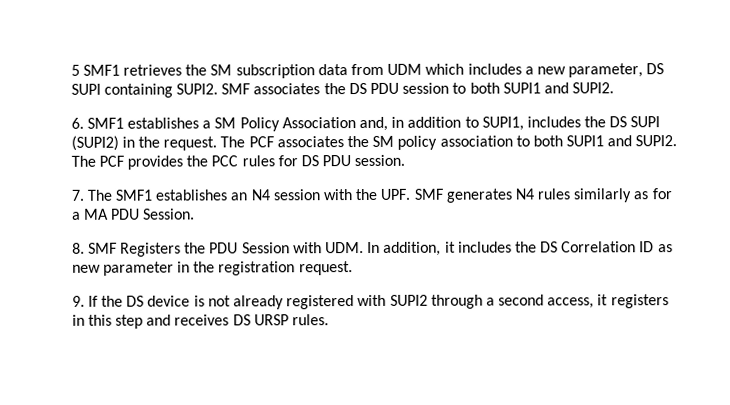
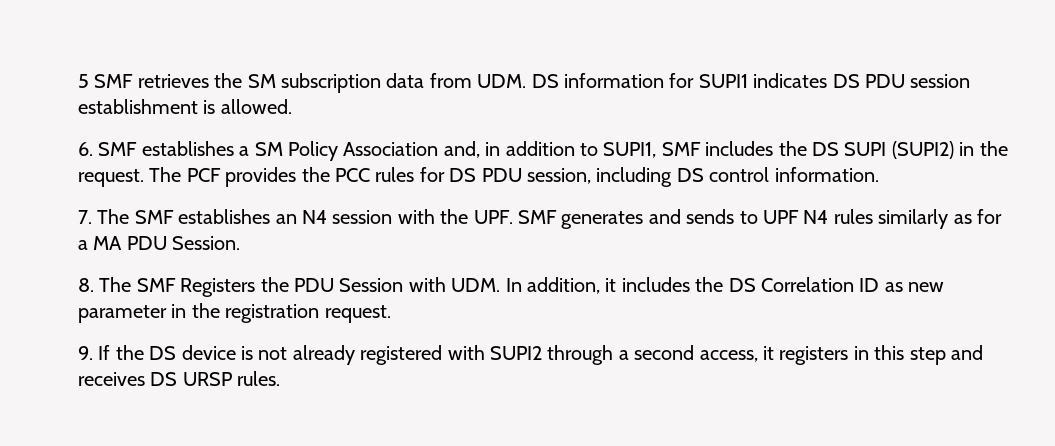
[82,64,120,76] SMF1 -> [94,74,134,88] SMF
[387,63,665,78] [70,82,615,98] UDM which includes a new parameter, DS SUPI containing SUPI2. SMF associates the DS PDU session to both SUPI1 and SUPI2. -> [477,73,971,88] [78,99,292,114] UDM. DS information for SUPI1 indicates DS PDU session establishment is allowed.
[86,117,124,129] SMF1 -> [98,142,138,156] SMF
(524, 123) none -> [661,142,701,156] SMF
[276,135,678,150] [70,155,124,167] associates the SM policy association to both SUPI1 and SUPI2. The PCF -> (221, 175) none
[354,154,406,167] session. -> [527,167,879,187] session, including DS control information.
[115,189,153,201] SMF1 -> [134,210,174,224] SMF
(513, 195) none -> [648,209,799,224] and sends to UPF
(85, 248) none -> [99,277,132,292] The

